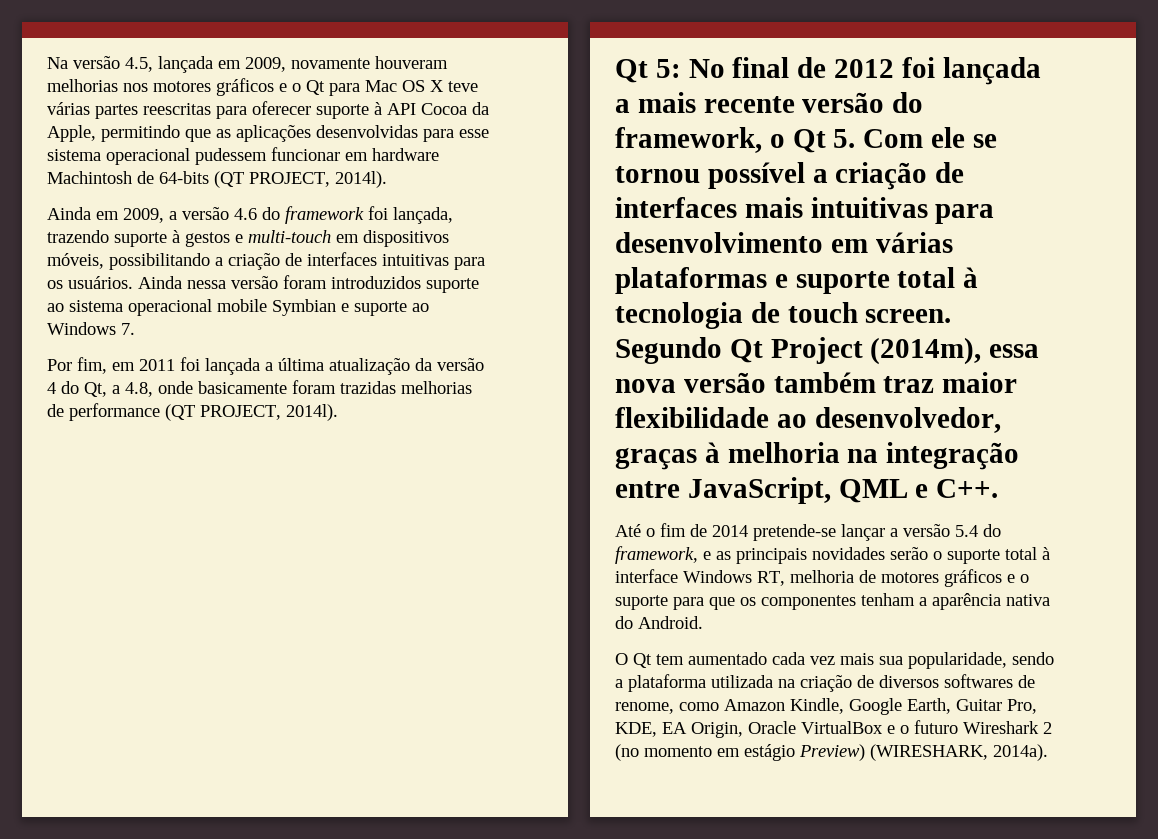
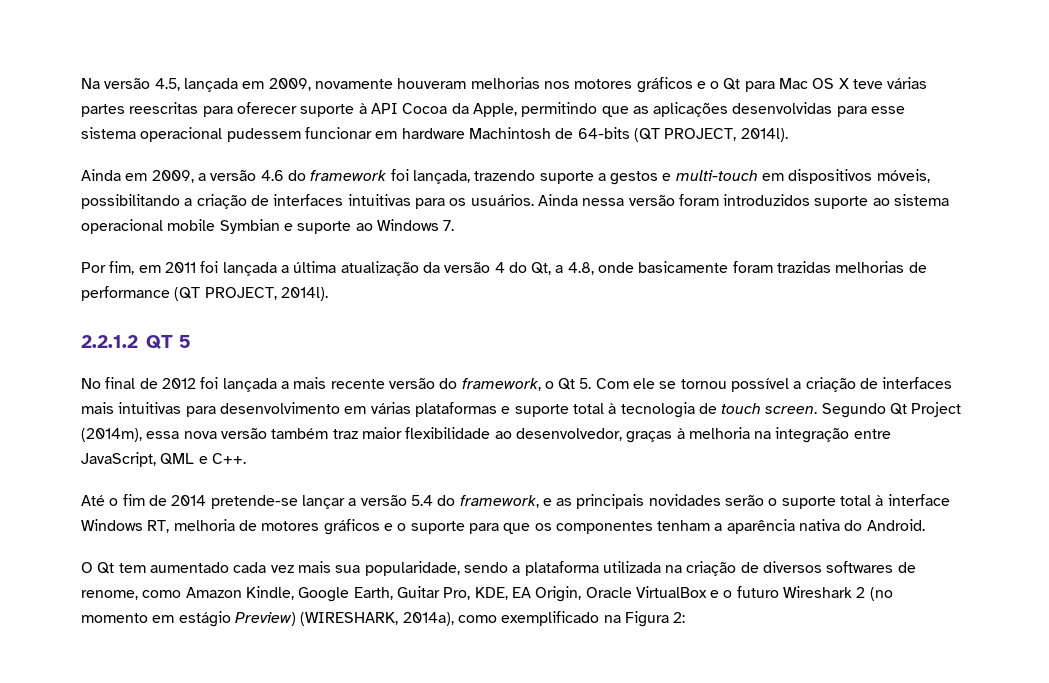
[172,230,180,243] à -> [597,173,606,181] a
[615,59,681,83] Qt 5: -> [81,335,191,349] 2.2.1.2 QT 5 //
[993,744,1048,761] 2014a). -> [402,611,686,627] 2014a), como exemplificado na Figura 2:

